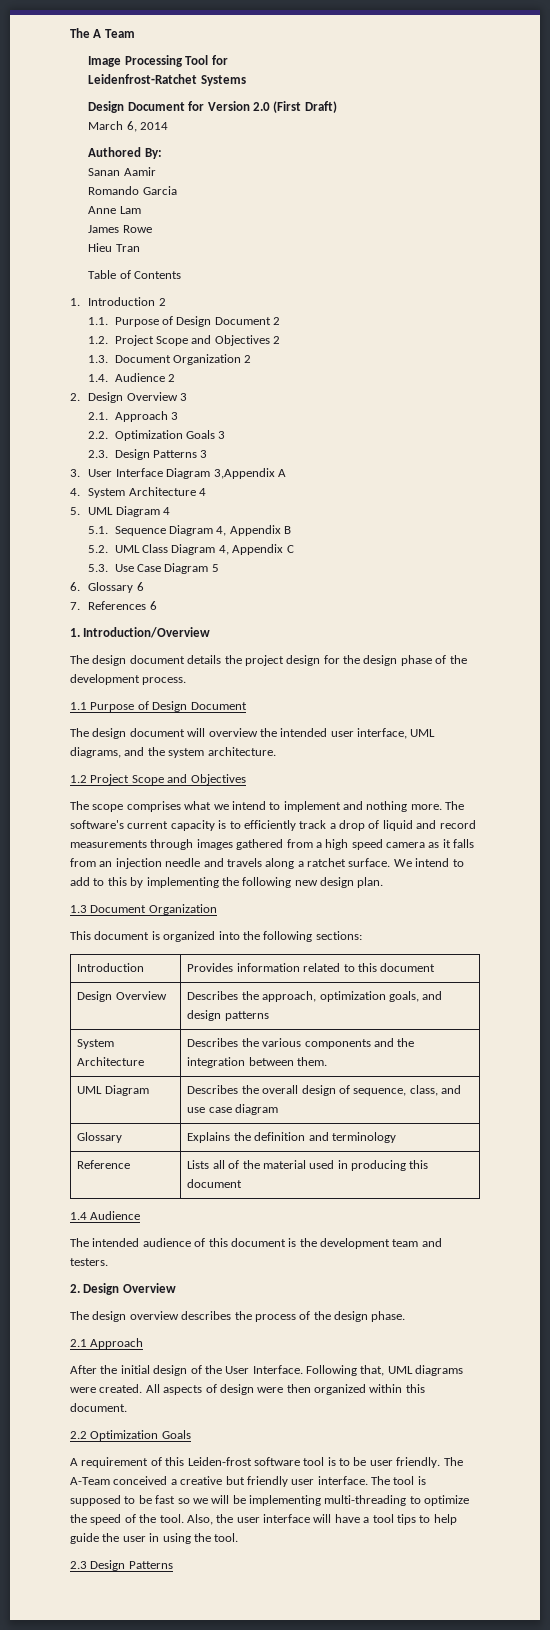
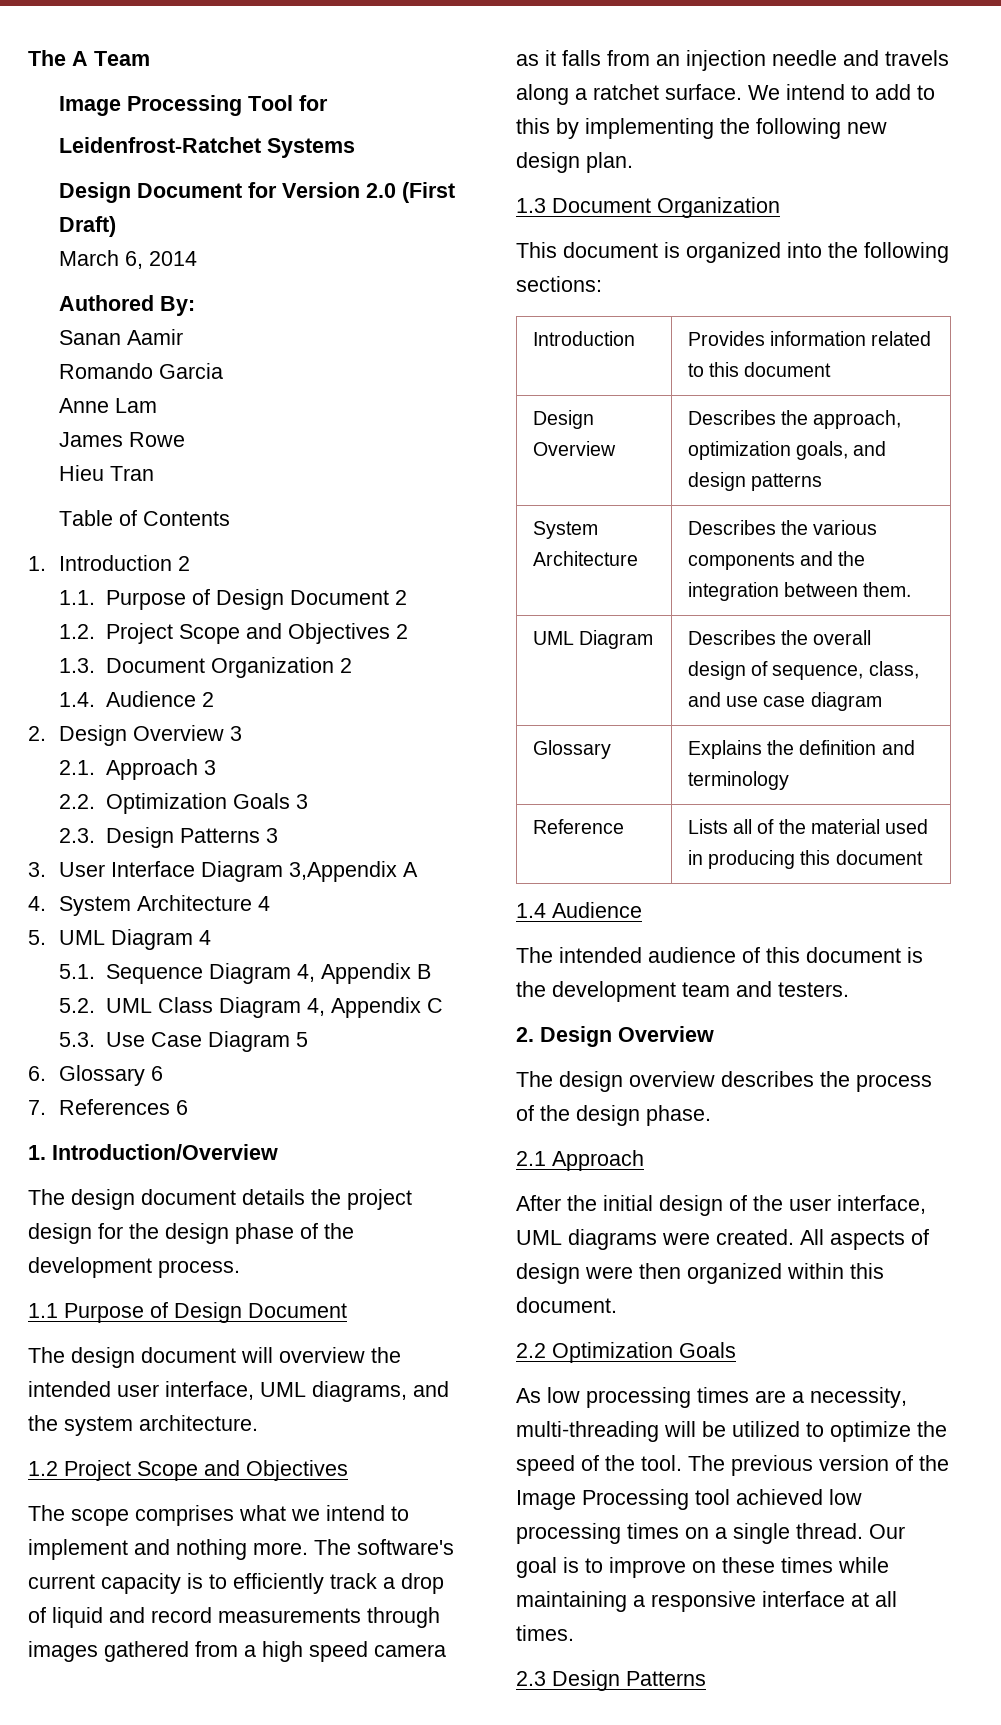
[225,1365,385,1376] User Interface. Following that, -> [789,1195,926,1214] user interface,
[70,1457,463,1468] [70,1476,426,1487] [70,1495,407,1506] A requirement of this Leiden-frost software tool is to be user friendly. The A-Team conceived a creative but friendly user interface. The tool is supposed to be fast so we will be implementing multi-threading -> [516,1387,907,1408] [516,1421,800,1442] As low processing times are a necessity, multi-threading will be utilized
[186,1514,457,1525] [70,1533,239,1544] Also, the user interface will have a tool tips to help guide the user in using the tool. -> [688,1455,949,1476] [516,1489,862,1510] [516,1523,905,1544] [516,1557,889,1578] [516,1591,897,1612] [516,1625,574,1641] The previous version of the Image Processing tool achieved low processing times on a single thread. Our goal is to improve on these times while maintaining a responsive interface at all times.

